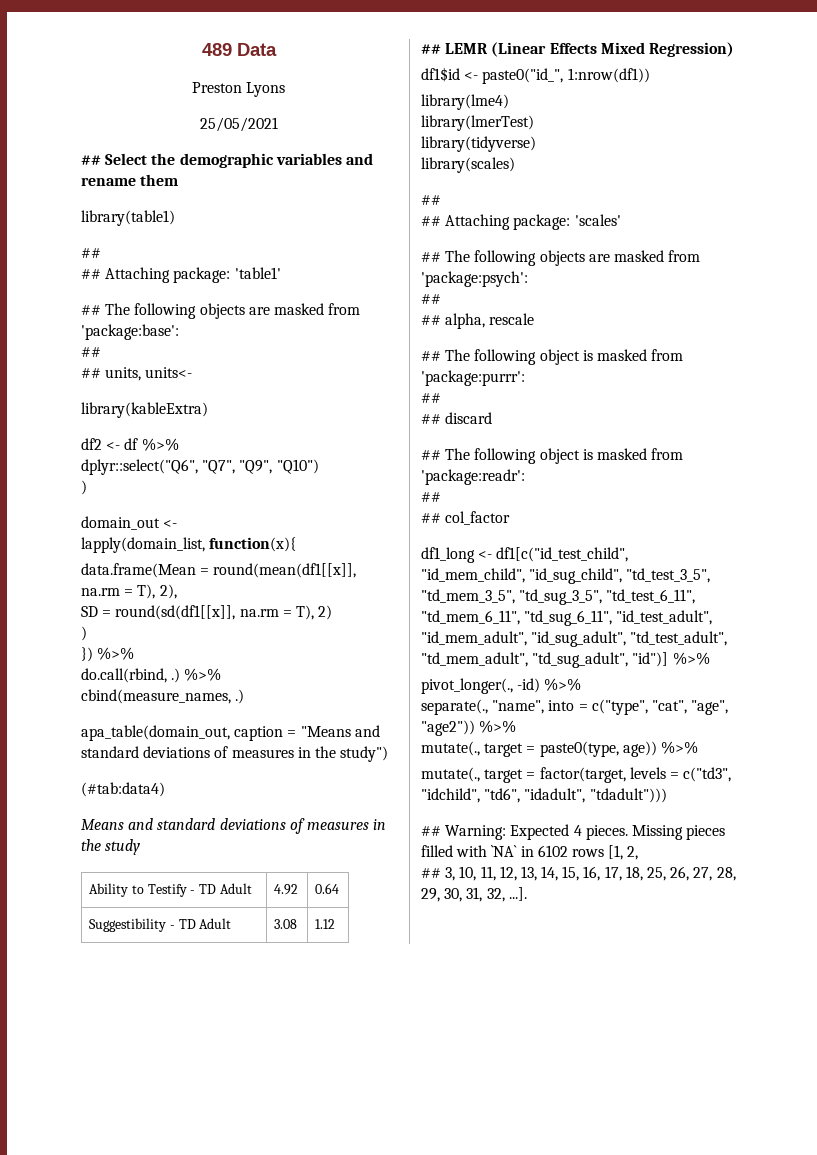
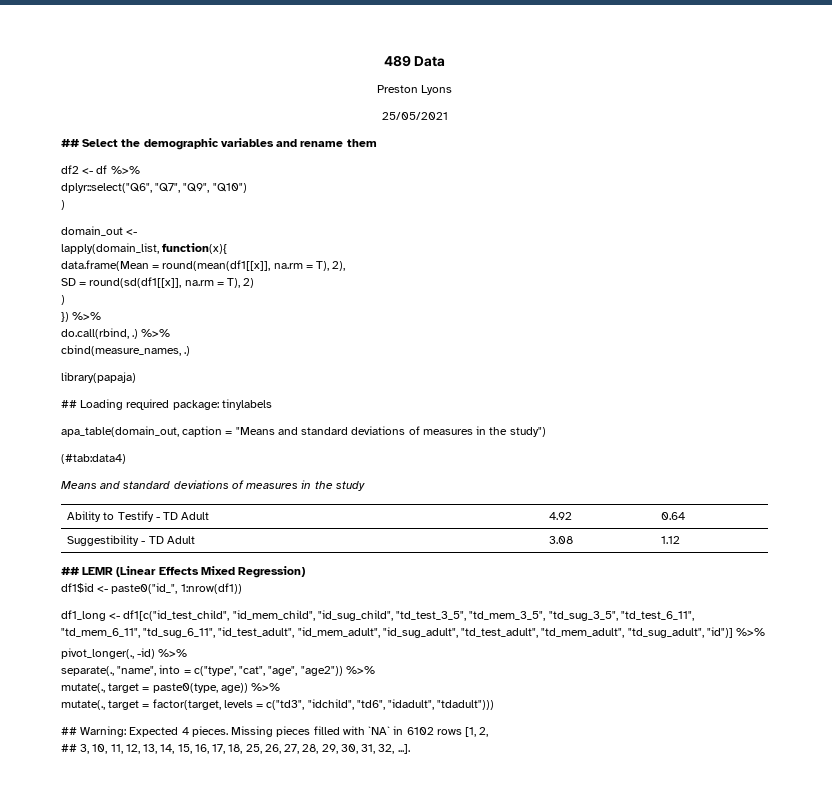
[81,210,175,226] [81,248,101,258] [81,267,281,283] [81,303,361,319] [81,324,179,340] [81,347,101,357] [81,367,193,381] [81,402,208,418] // library(table1) // ## // ## Attaching package: 'table1' // ## The following objects are masked from 'package:base': // ## // ## units, units<- // library(kableExtra) -> (377, 143) none
(245, 696) none -> [61,372,136,383] [61,399,272,410] // library(papaja) // ## Loading required package: tinylabels
[421,94,509,110] [421,115,534,131] [421,136,536,152] [421,157,515,173] [421,195,441,205] [421,214,621,230] [421,250,701,266] [421,271,528,287] [421,294,441,304] [421,313,535,329] [421,349,684,365] [421,370,525,386] [421,393,441,403] [421,412,493,424] [421,448,684,464] [421,469,525,485] [421,492,441,502] [421,511,511,525] // library(lme4) // library(lmerTest) // library(tidyverse) // library(scales) // ## // ## Attaching package: 'scales' // ## The following objects are masked from 'package:psych': // ## // ## alpha, rescale // ## The following object is masked from 'package:purrr': // ## // ## discard // ## The following object is masked from 'package:readr': // ## // ## col_factor -> (242, 588) none

